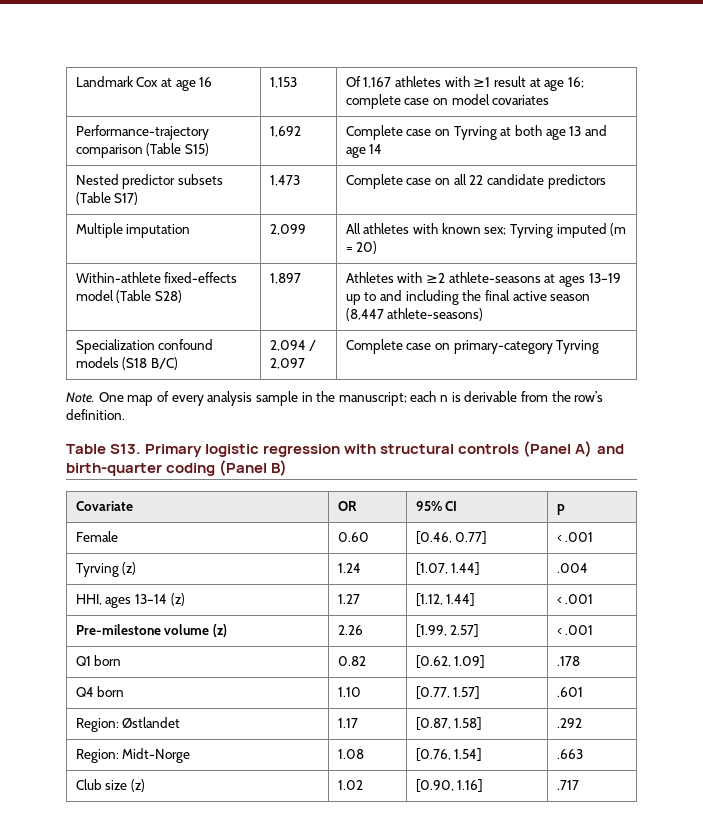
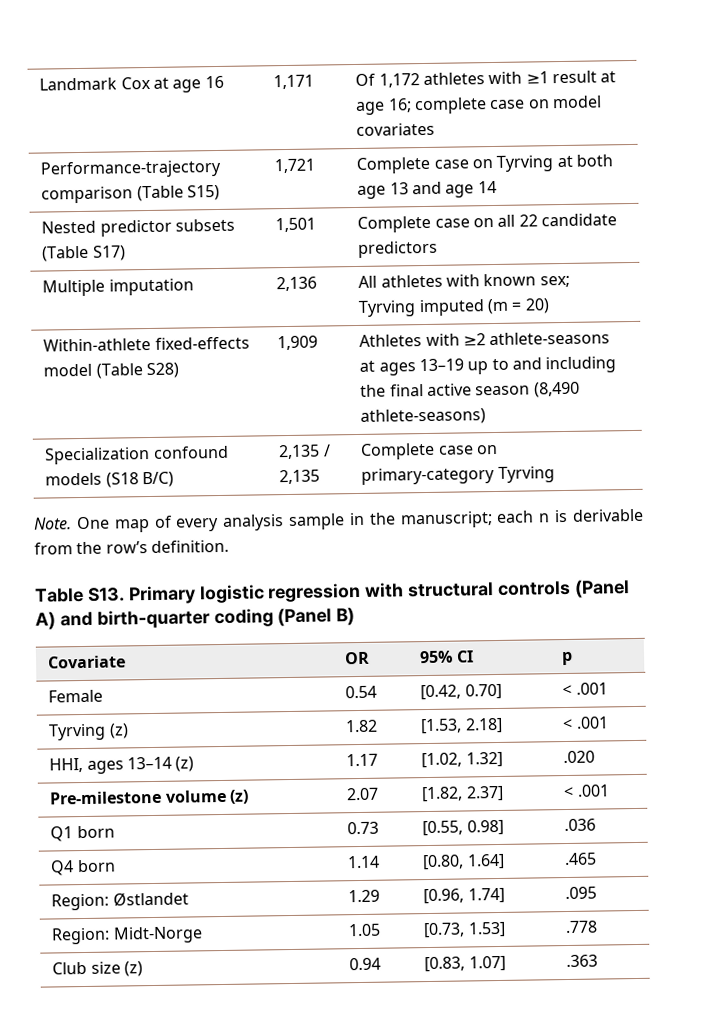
[269,77,297,88] 1,153 -> [273,74,315,90] 1,171
[363,77,392,88] 1,167 -> [378,73,420,88] 1,172
[269,126,301,137] 1,692 -> [274,158,317,174] 1,721
[269,175,300,186] 1,473 -> [275,217,317,233] 1,501
[269,224,306,235] 2,099 -> [276,276,318,292] 2,136
[269,273,301,284] 1,897 -> [277,335,319,351] 1,909
[345,308,384,321] (8,447 -> [533,381,580,398] (8,490
[269,340,317,351] [269,358,305,369] 2,094 / 2,097 -> [278,444,331,460] [279,469,321,485] 2,135 / 2,135
[337,532,369,542] [415,531,488,544] 0.60 | [0.46, 0.77] -> [345,685,378,699] [420,683,502,701] 0.54 | [0.42, 0.70]
[337,563,361,573] [415,562,481,575] [556,563,588,573] 1.24 | [1.07, 1.44] | .004 -> [345,719,379,733] [420,717,503,735] [562,716,609,730] 1.82 | [1.53, 2.18] | < .001
[337,594,360,604] [415,593,476,606] [556,594,594,604] 1.27 | [1.12, 1.44] | < .001 -> [346,753,379,767] [421,751,503,769] [563,750,596,764] 1.17 | [1.02, 1.32] | .020
[337,625,363,635] [415,624,480,637] 2.26 | [1.99, 2.57] -> [346,787,380,801] [421,785,504,803] 2.07 | [1.82, 2.37]
[337,656,366,666] [415,655,486,668] [556,656,580,666] [75,686,125,697] [337,687,361,697] [415,686,481,699] [556,687,583,697] [75,717,181,732] [337,718,358,728] [415,717,483,730] [556,718,582,728] [75,748,191,763] [337,749,364,759] [415,748,483,761] [556,749,583,759] 0.82 | [0.62, 1.09] | .178 // Q4 born | 1.10 | [0.77, 1.57] | .601 // Region: Østlandet | 1.17 | [0.87, 1.58] | .292 // Region: Midt-Norge | 1.08 | [0.76, 1.54] | .663 -> [347,821,380,835] [422,819,504,837] [564,818,597,832] [50,859,116,876] [347,855,381,869] [422,853,505,871] [564,852,598,866] [51,891,189,911] [348,889,381,903] [423,887,505,905] [565,886,598,900] [51,926,203,945] [348,923,382,937] [423,921,506,939] [565,920,599,934] 0.73 | [0.55, 0.98] | .036 // Q4 born | 1.14 | [0.80, 1.64] | .465 // Region: Østlandet | 1.29 | [0.96, 1.74] | .095 // Region: Midt-Norge | 1.05 | [0.73, 1.53] | .778
[337,780,363,790] [415,779,484,792] [556,780,579,790] 1.02 | [0.90, 1.16] | .717 -> [349,957,382,971] [424,955,506,973] [566,954,599,968] 0.94 | [0.83, 1.07] | .363

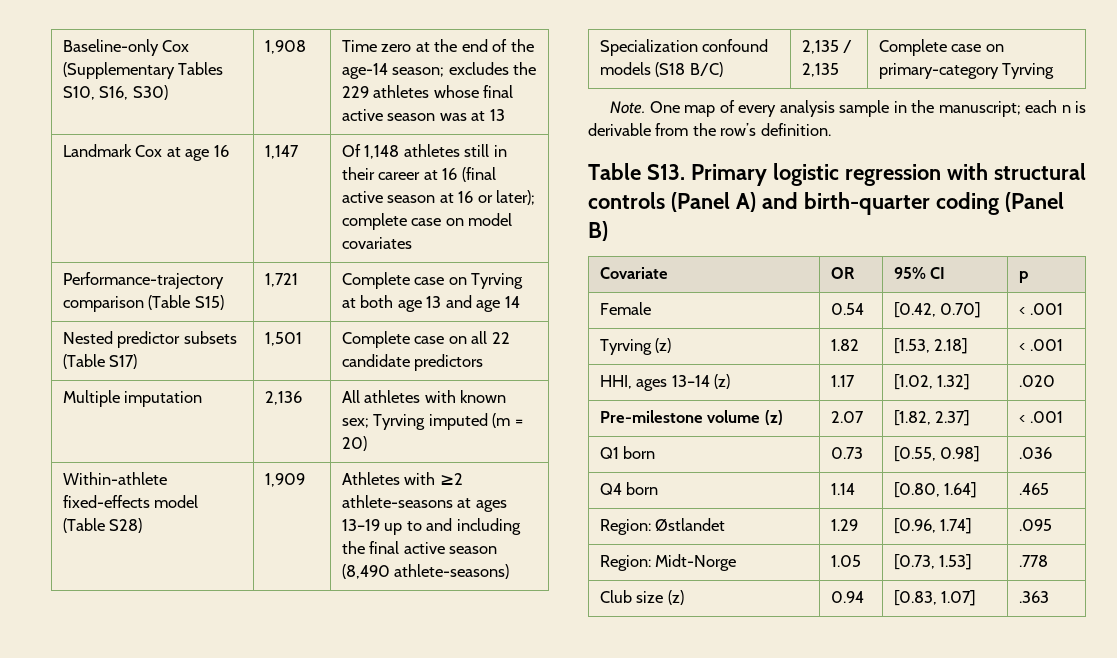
(39, 84) none -> [62,39,190,56] [62,62,224,79] [62,85,168,100] [264,40,306,54] [341,39,534,52] [341,62,537,79] [341,85,514,98] [341,109,505,121] Baseline-only Cox (Supplementary Tables S10, S16, S30) | 1,908 | Time zero at the end of the age-14 season; excludes the 229 athletes whose final active season was at 13 //
[273,74,315,90] 1,171 -> [264,145,299,159] 1,147
[378,70,617,88] [355,98,412,115] 1,172 athletes with ≥1 result at age 16; -> [364,144,507,159] [341,167,496,182] [341,190,536,205] 1,148 athletes still in their career at 16 (final active season at 16 or later);

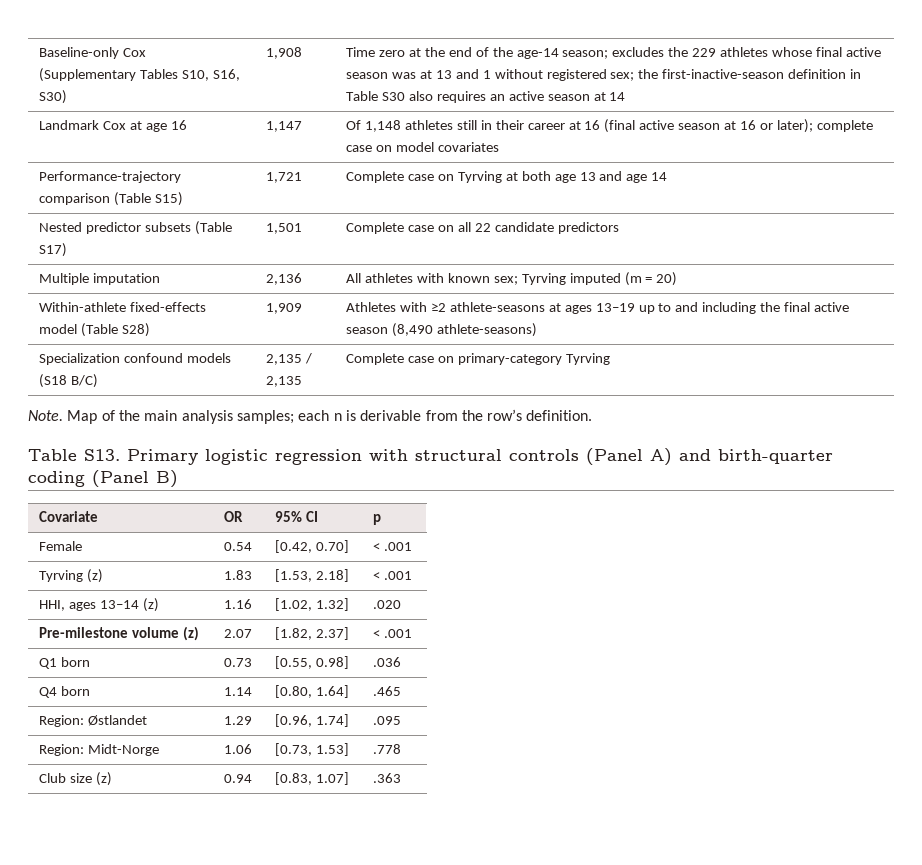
(505, 115) none -> [455,69,862,81] [346,91,626,103] and 1 without registered sex; the first-inactive-season definition in Table S30 also requires an active season at 14
[649,100,1021,117] One map of every analysis sample in the manuscript; -> [67,410,294,424] Map of the main analysis samples;
[830,339,859,351] 1.82 -> [224,570,253,580] 1.83
[830,375,855,387] 1.17 -> [224,599,253,609] 1.16
[830,555,861,567] 1.05 -> [224,744,253,754] 1.06

